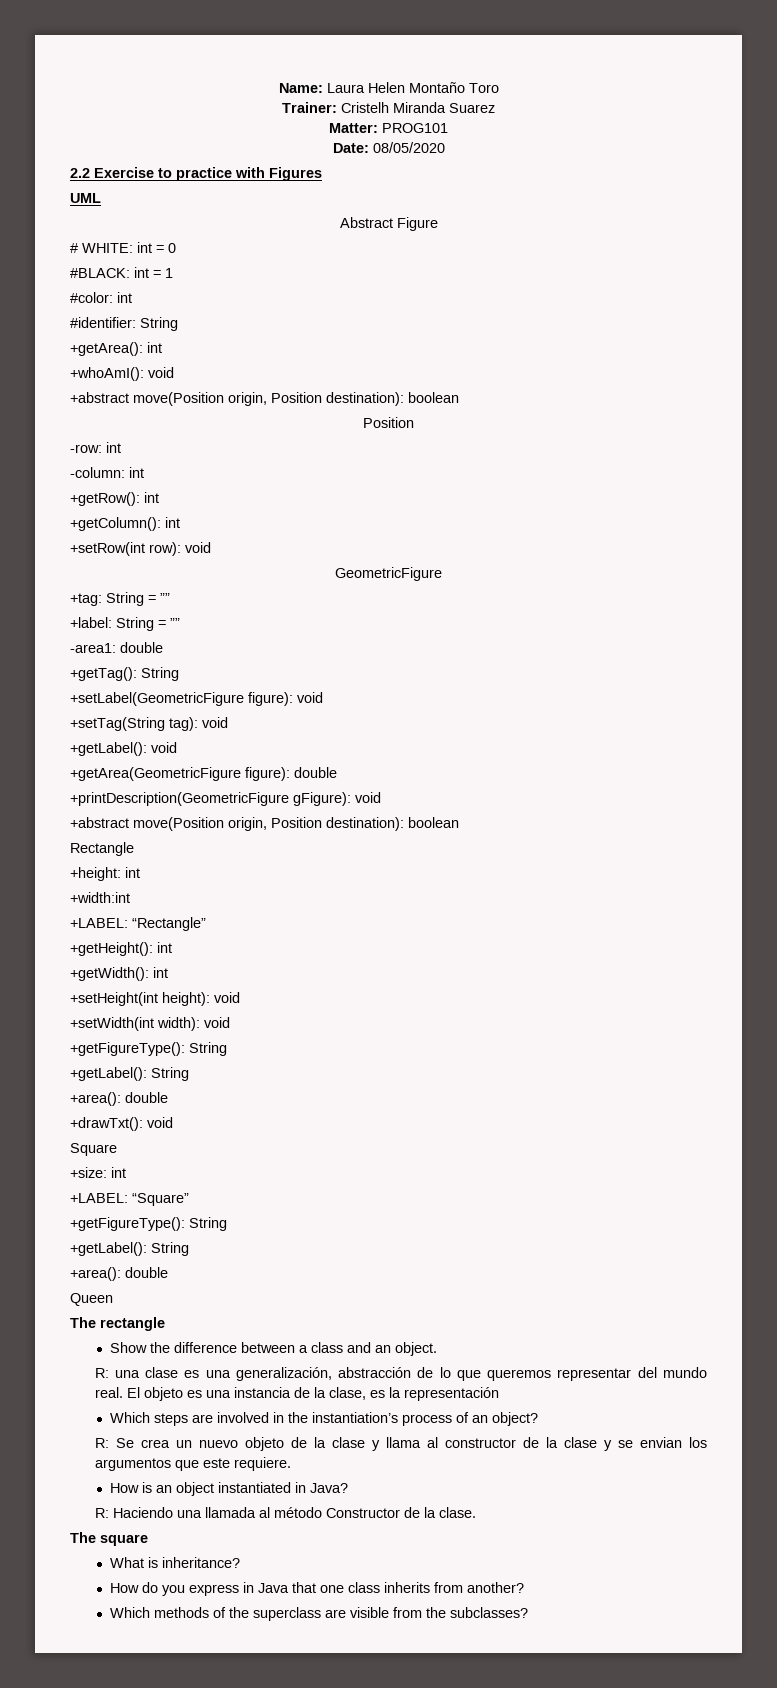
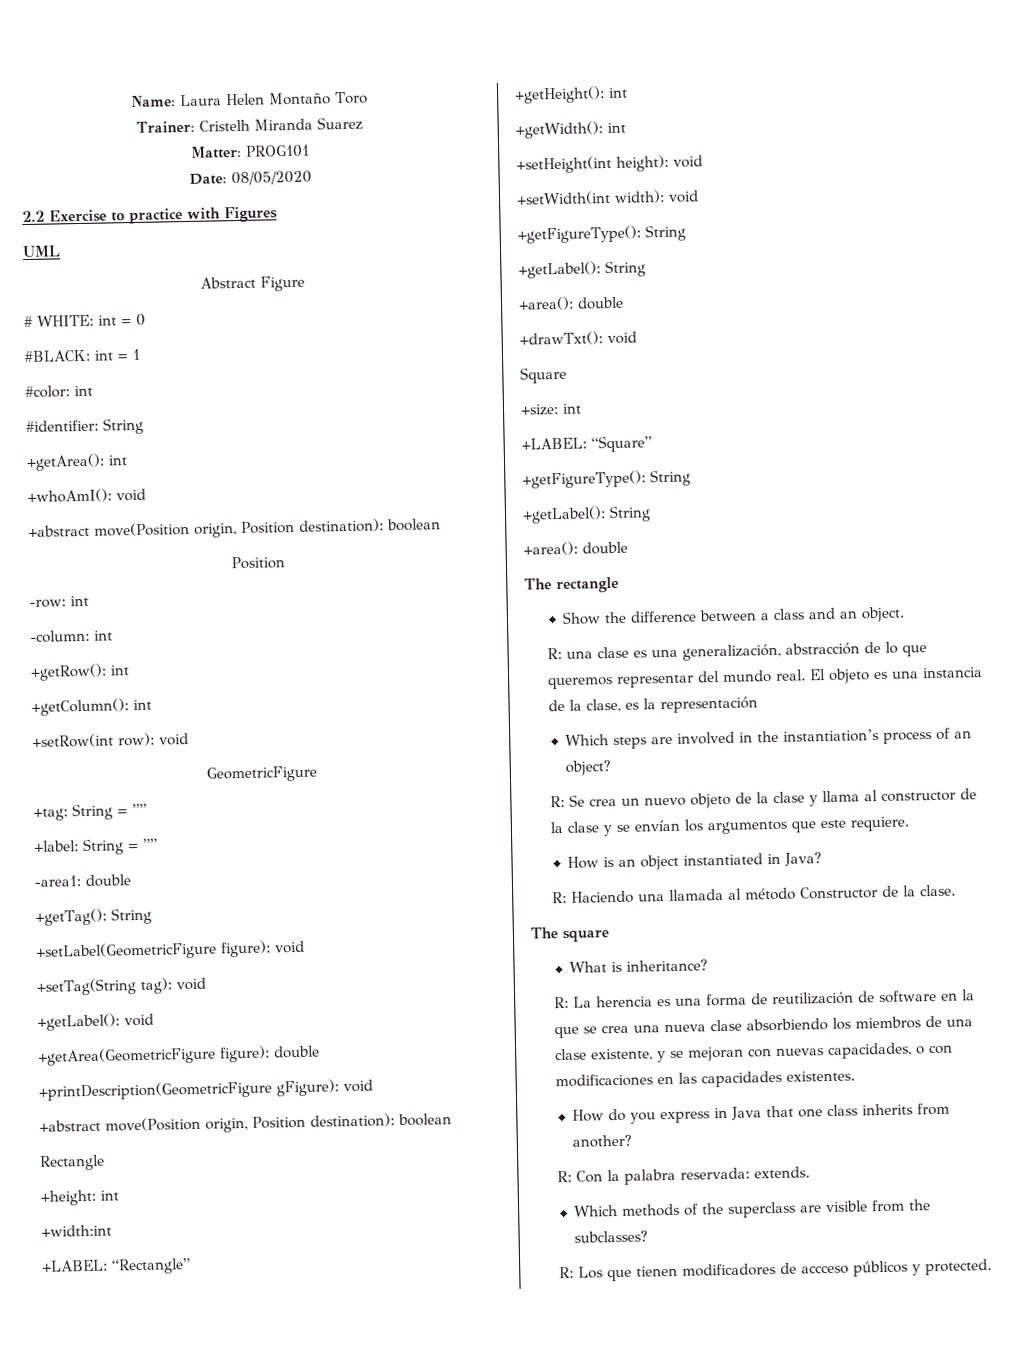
[70,1293,113,1306] // Queen -> (628, 548) none
[639,1437,682,1448] envian -> [633,819,680,832] envían
(241, 1562) none -> [553,989,975,1009] [553,1015,973,1039] [554,1042,953,1063] [554,1070,855,1088] // R: La herencia es una forma de reutilización de software en la que se crea una nueva clase absorbiendo los miembros de una clase existente, y se mejoran con nuevas capacidades, o con modificaciones en las capacidades existentes.
(525, 1587) none -> [556,1166,810,1185] // R: Con la palabra reservada: extends.
(529, 1612) none -> [558,1258,992,1282] // R: Los que tienen modificadores de accceso públicos y protected.

